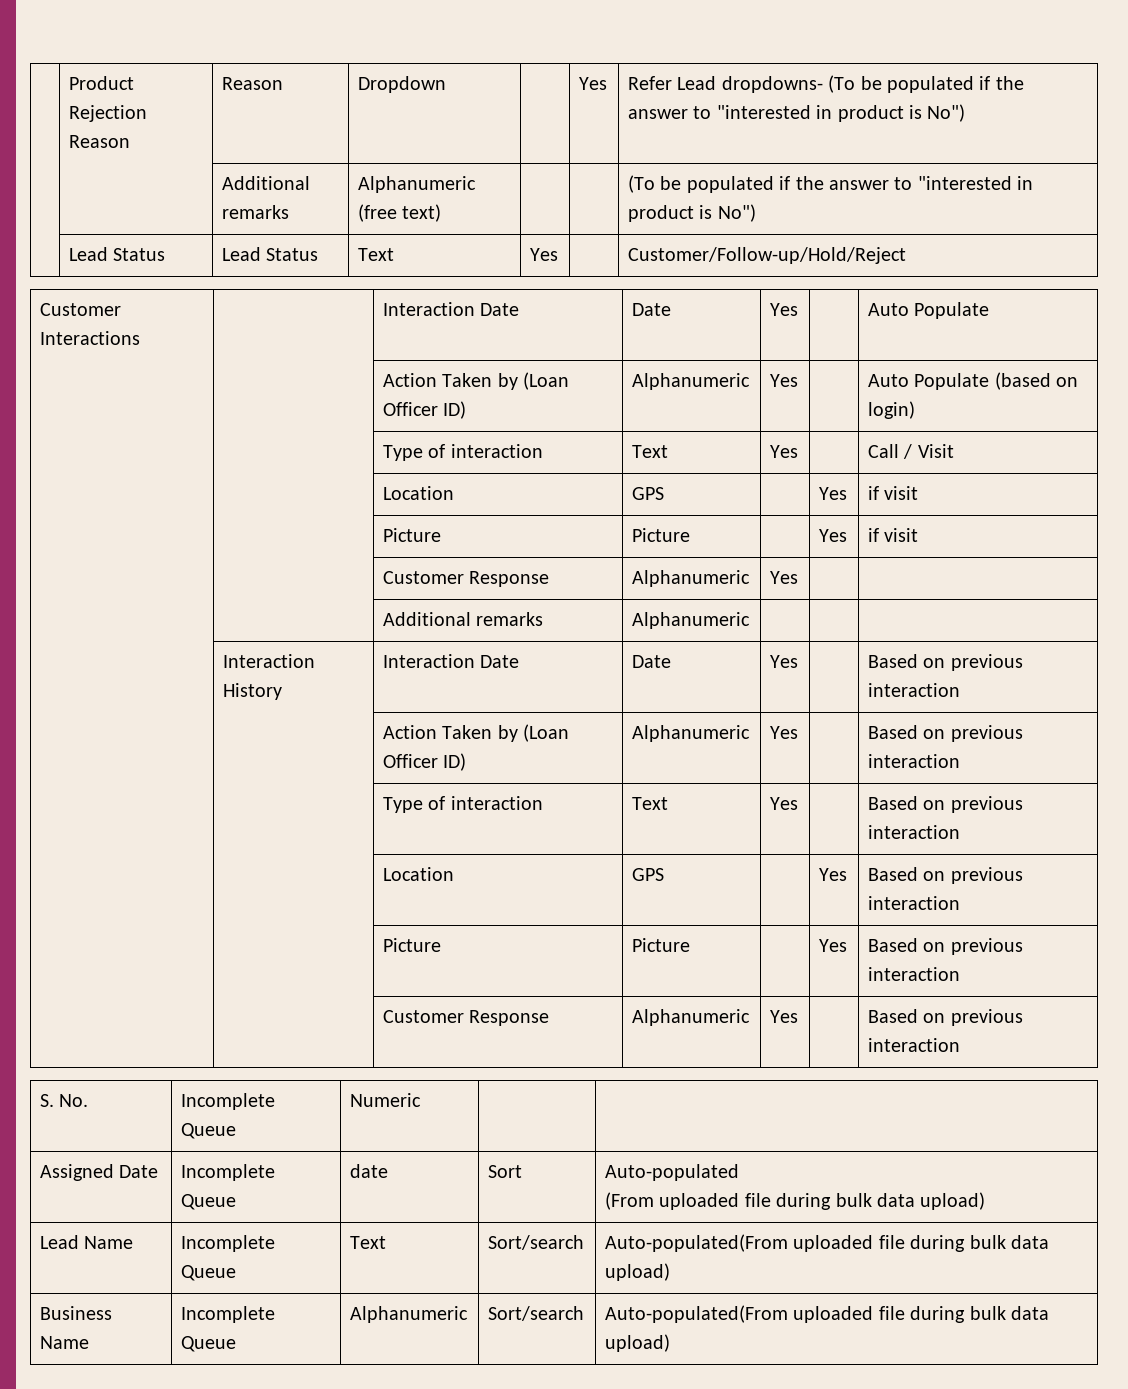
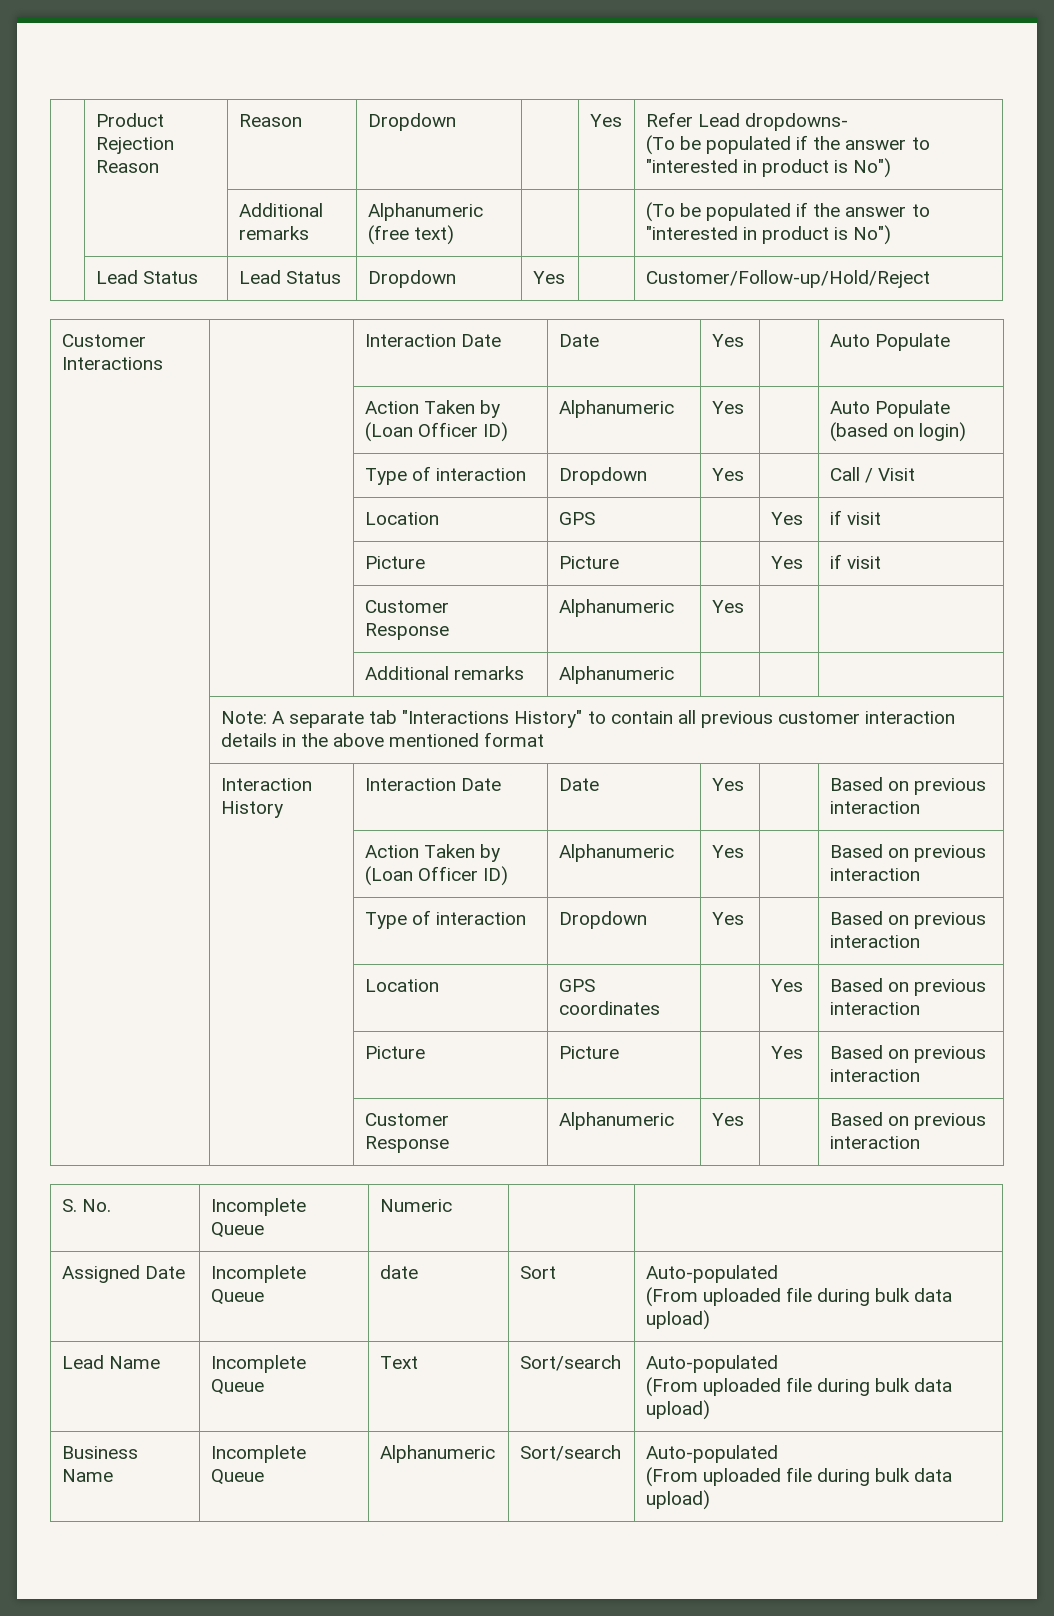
(823, 84) none -> (849, 122) //
[357,248,394,261] Text -> [367,270,456,288] Dropdown
[631,445,668,458] Text -> [558,467,647,485] Dropdown
(750, 620) none -> [220,710,956,728] [220,732,545,747] // | Note: A separate tab "Interactions History" to contain all previous customer interaction details in the above mentioned format
[631,797,668,810] Text -> [558,911,647,929] Dropdown
(664, 874) none -> [558,1001,660,1015] coordinates
[604,1234,788,1252] Auto-populated(From -> [645,1355,778,1373] [645,1377,698,1397] Auto-populated // (From
[604,1305,788,1323] Auto-populated(From -> [645,1445,778,1463] [645,1467,698,1487] Auto-populated // (From

